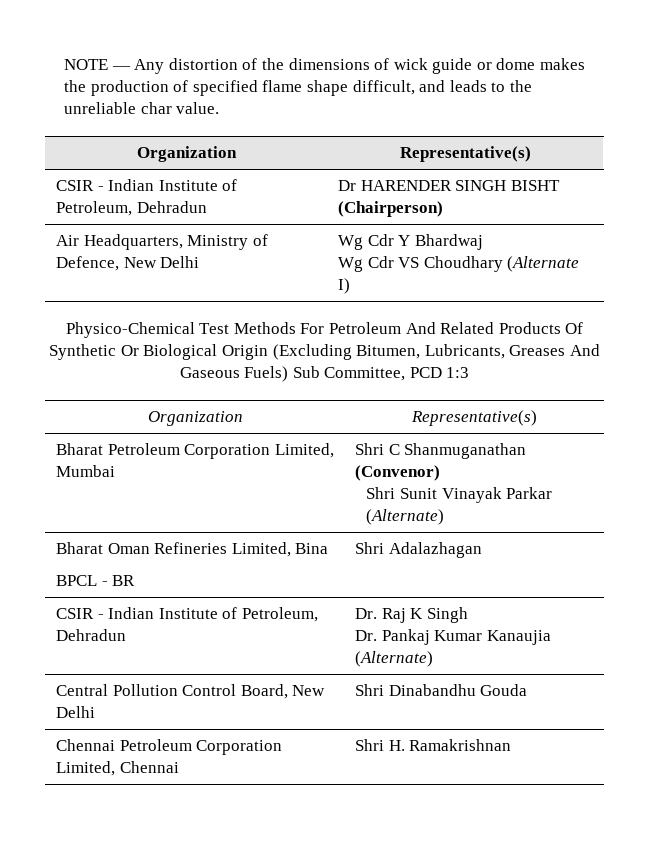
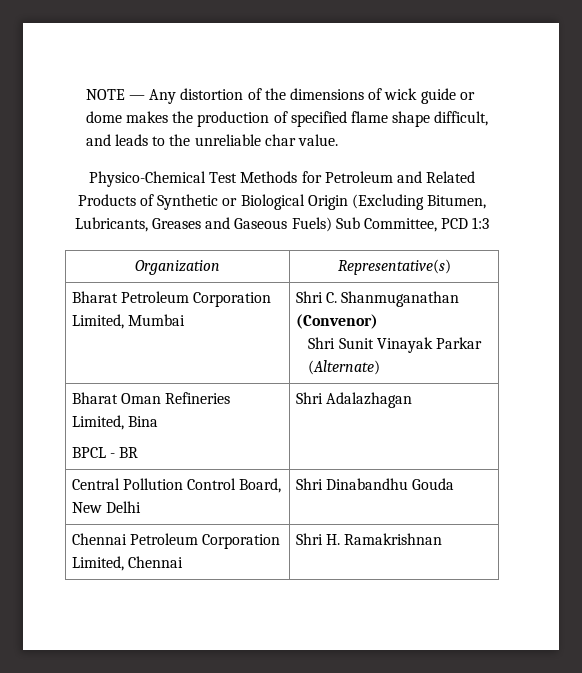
[137,146,237,162] [400,146,531,162] [56,179,238,191] [56,201,207,216] [338,180,560,191] [338,201,444,217] [56,234,268,250] [56,256,200,271] [338,234,483,250] [338,256,580,272] [338,278,351,294] [65,322,584,338] [49,344,139,360] // Organization | Representative(s) // CSIR - Indian Institute of Petroleum, Dehradun | Dr HARENDER SINGH BISHT (Chairperson) // Air Headquarters, Ministry of Defence, New Delhi | Wg Cdr Y Bhardwaj // Wg Cdr VS Choudhary (Alternate I) // Physico-Chemical Test Methods For Petroleum And Related Products Of Synthetic Or -> [88,171,476,187] [77,194,238,210] // Physico-Chemical Test Methods for Petroleum and Related Products of Synthetic or
[569,344,600,356] And -> [205,217,231,229] and
[388,444,400,455] C -> [326,292,338,303] C.
[56,607,318,622] [56,629,127,641] [355,607,468,623] [355,629,551,645] [355,651,434,667] // CSIR - Indian Institute of Petroleum, Dehradun | Dr. Raj K Singh // Dr. Pankaj Kumar Kanaujia (Alternate) -> (413, 400) none

